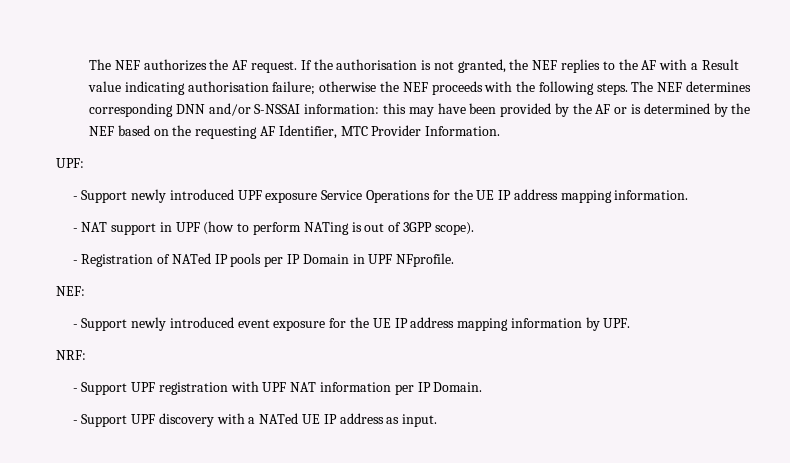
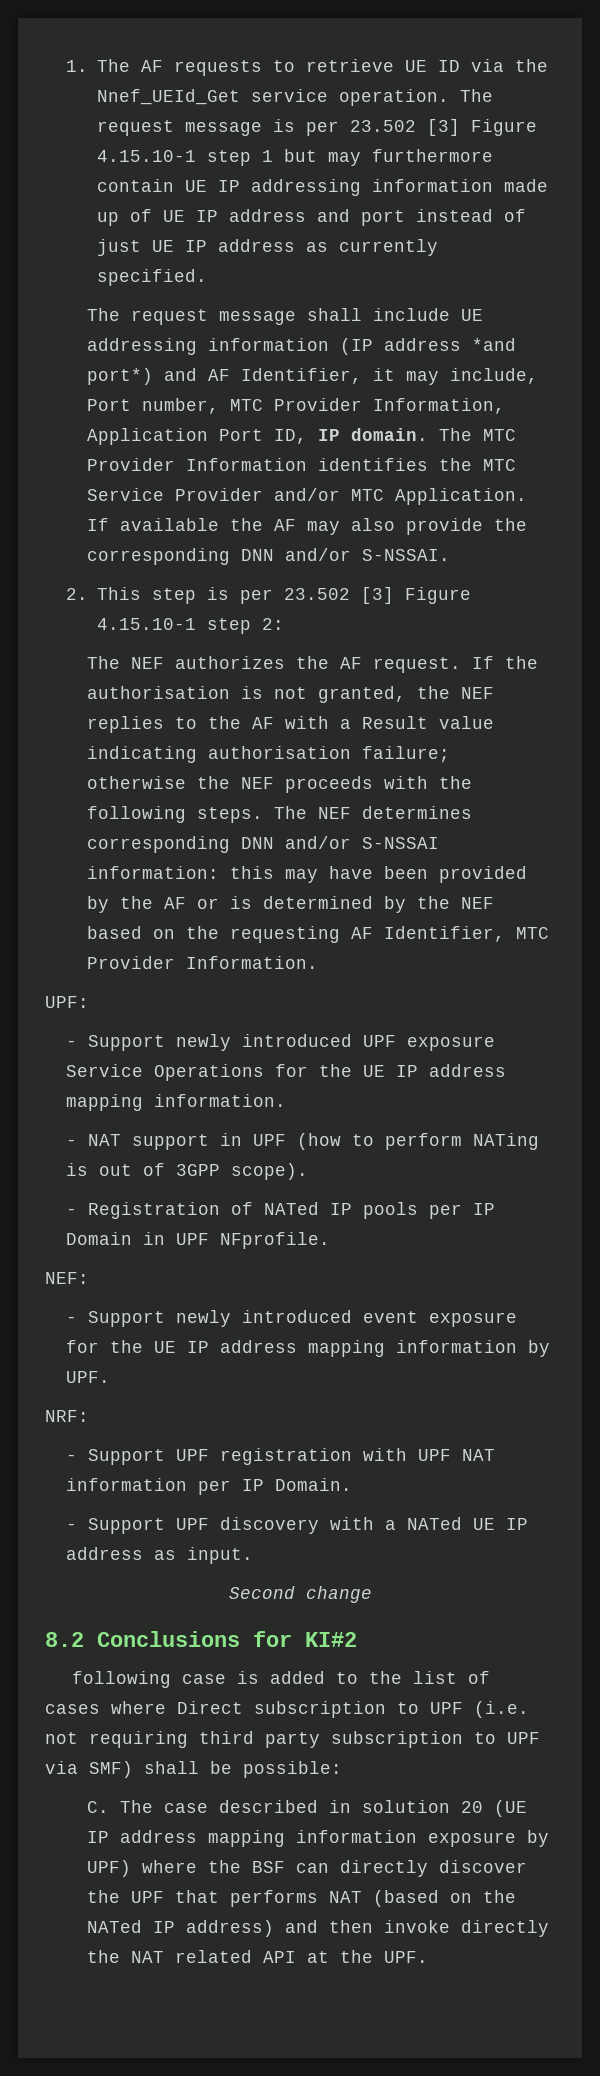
(89, 64) none -> [65,59,548,76] [96,89,493,106] [96,119,537,136] [96,149,493,166] [96,179,548,196] [96,209,526,226] [96,239,438,256] [96,269,207,286] [86,308,483,325] [86,338,516,355] [86,368,538,385] [86,398,505,414] [86,428,516,445] [86,458,516,471] [86,488,527,505] [86,518,527,535] [86,548,450,565] [65,587,471,604] [96,618,284,634] 1. The AF requests to retrieve UE ID via the Nnef_UEId_Get service operation. The request message is per 23.502 [3] Figure 4.15.10-1 step 1 but may furthermore contain UE IP addressing information made up of UE IP address and port instead of just UE IP address as currently specified. // The request message shall include UE addressing information (IP address *and port*) and AF Identifier, it may include, Port number, MTC Provider Information, Application Port ID, IP domain. The MTC Provider Information identifies the MTC Service Provider and/or MTC Application. If available the AF may also provide the corresponding DNN and/or S-NSSAI. // 2. This step is per 23.502 [3] Figure 4.15.10-1 step 2: //
(438, 420) none -> [228,1586,372,1603] [45,1631,357,1647] [72,1671,491,1688] [45,1701,529,1718] [45,1731,540,1748] [45,1761,342,1778] [86,1800,527,1817] [86,1830,549,1847] [86,1860,527,1877] [86,1890,516,1907] [86,1920,549,1937] [86,1950,428,1963] // Second change // 8.2 Conclusions for KI#2 // following case is added to the list of cases where Direct subscription to UPF (i.e. not requiring third party subscription to UPF via SMF) shall be possible: // C. The case described in solution 20 (UE IP address mapping information exposure by UPF) where the BSF can directly discover the UPF that performs NAT (based on the NATed IP address) and then invoke directly the NAT related API at the UPF.

